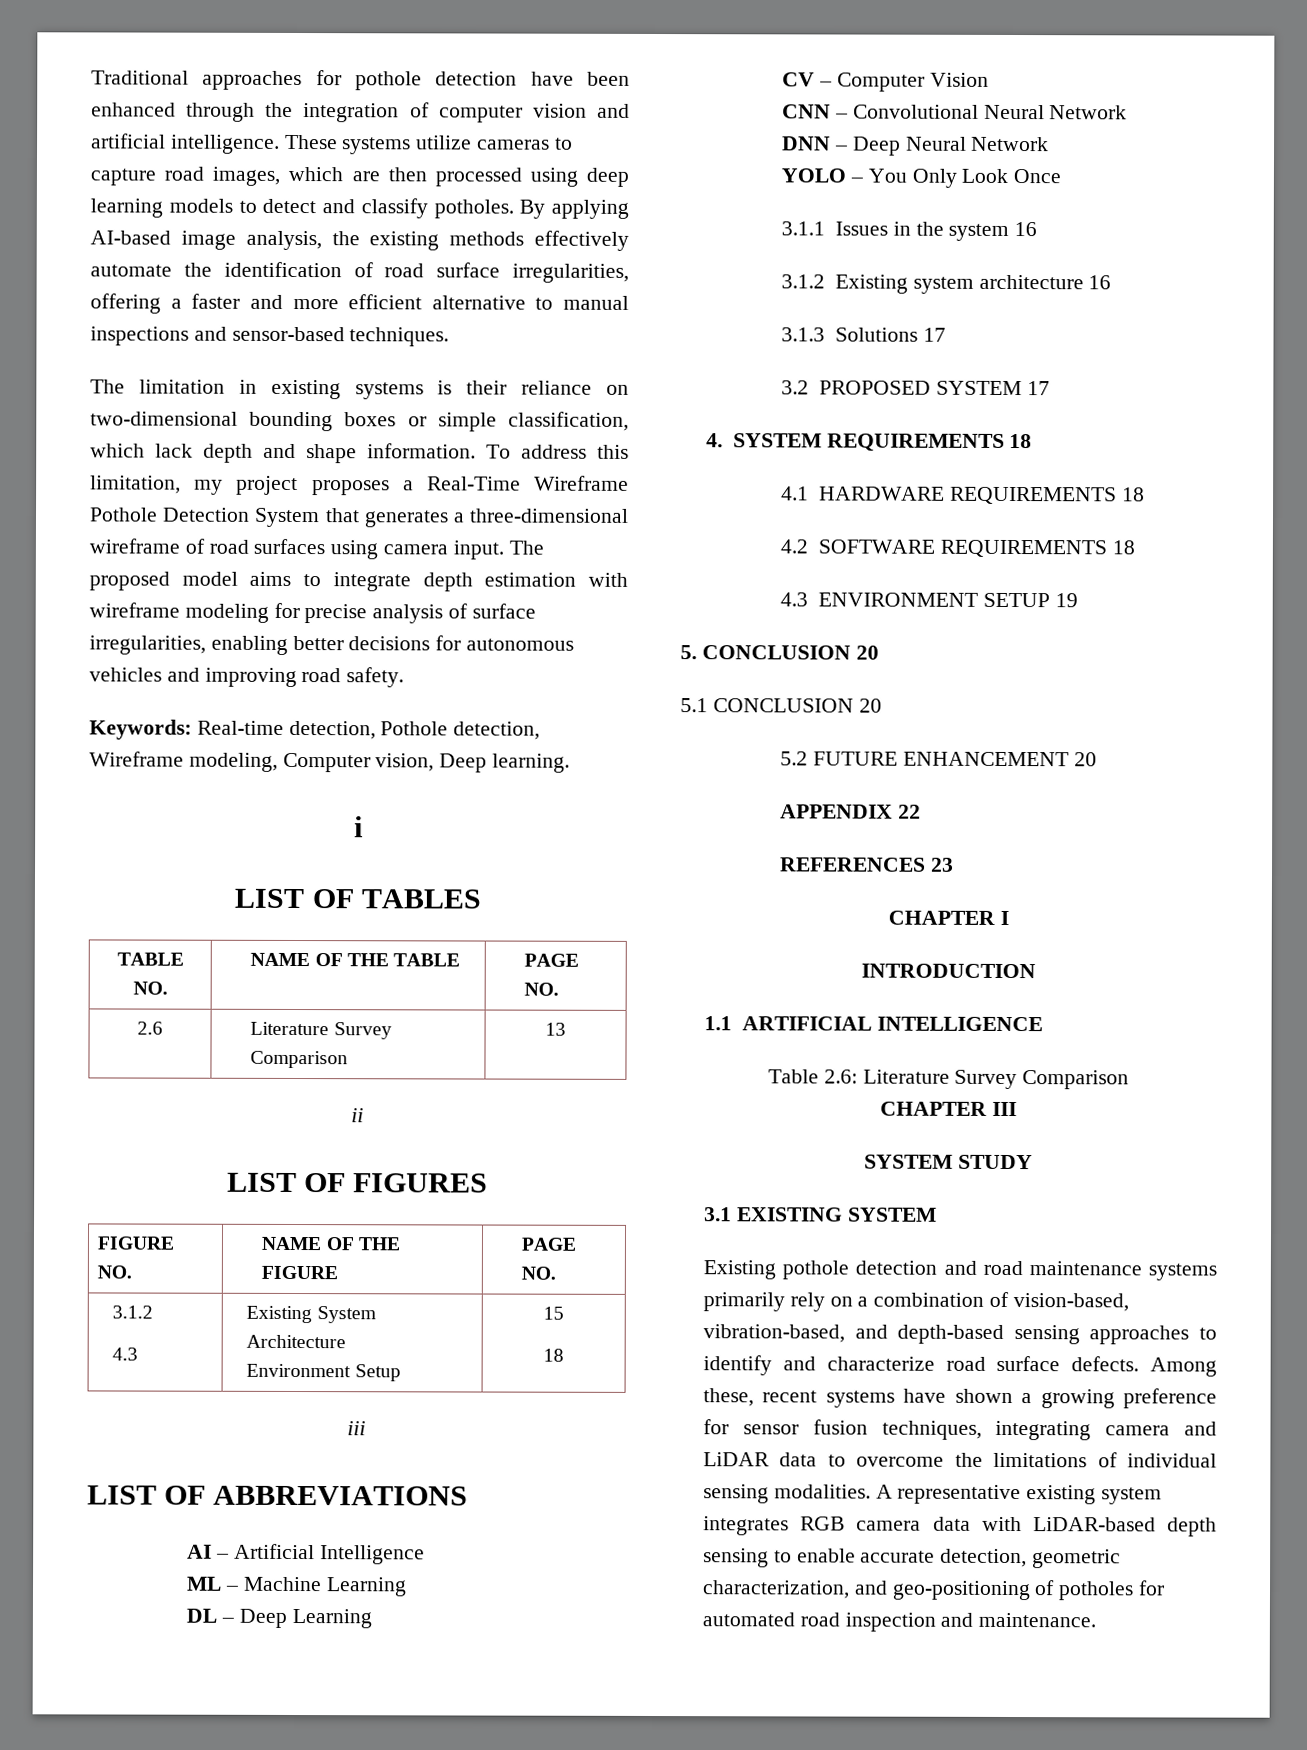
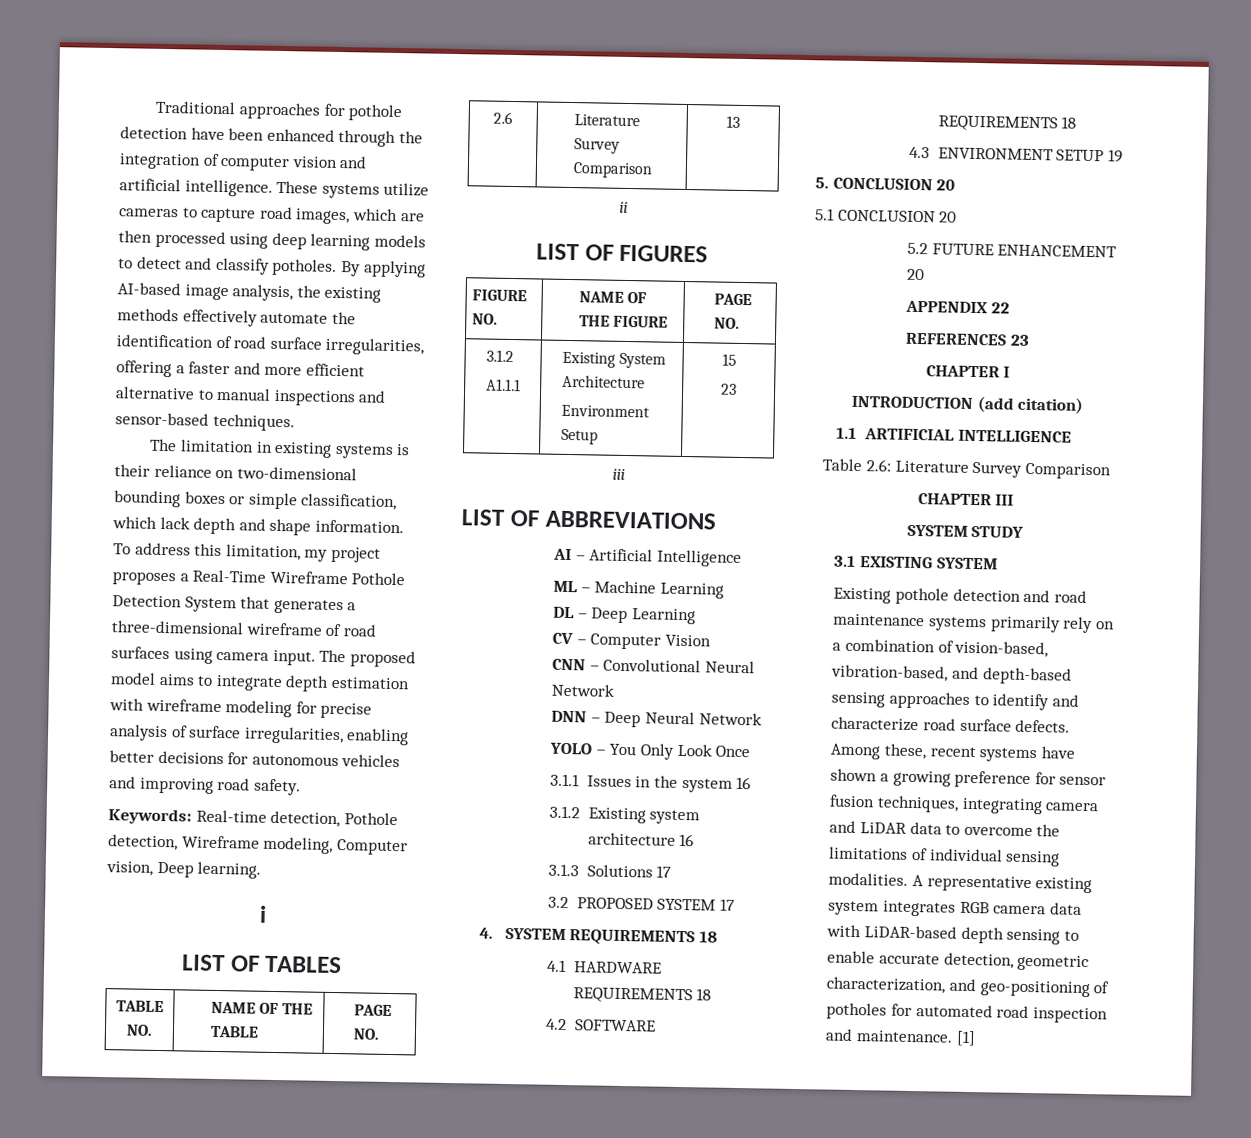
[112,1347,139,1361] 4.3 -> [486,378,522,392] A1.1.1
[543,1348,564,1362] 18 -> [721,383,737,395] 23
(1036, 971) none -> [976,396,1085,414] (add citation)
(1097, 1620) none -> [955,1030,976,1047] [1]

